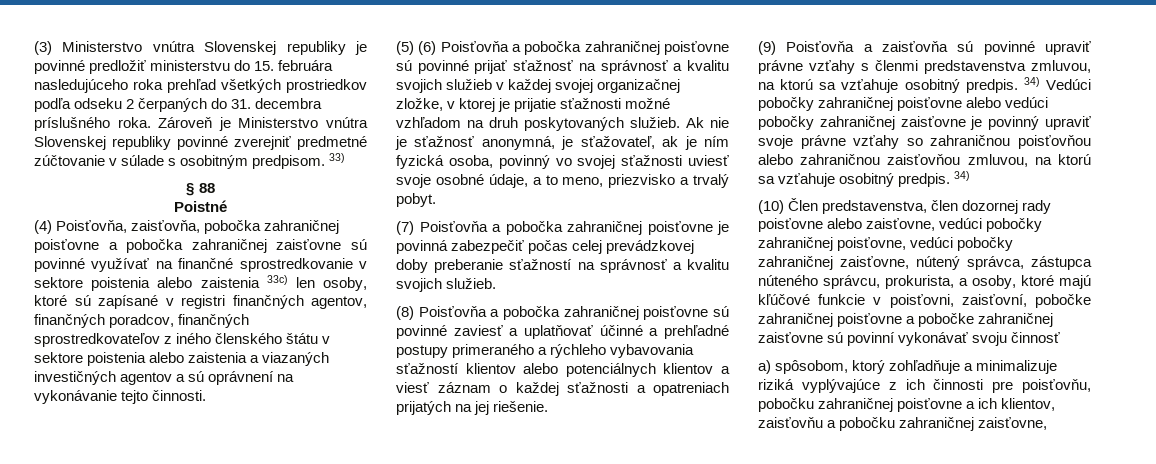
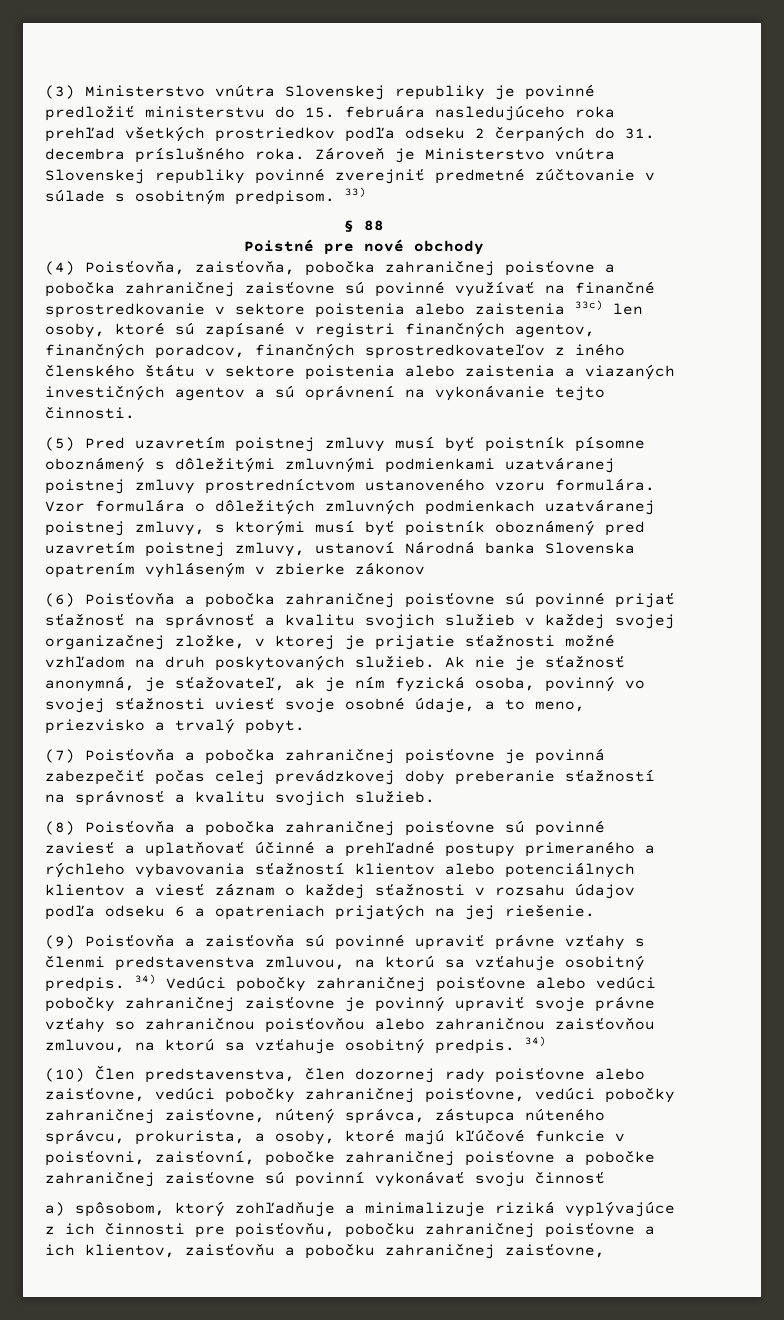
(227, 206) none -> [323,239,484,255] pre nové obchody
(414, 48) none -> [85,436,645,452] [45,457,615,473] [45,478,655,494] [45,499,655,515] [45,520,645,536] [45,541,635,557] [45,562,425,578] Pred uzavretím poistnej zmluvy musí byť poistník písomne oboznámený s dôležitými zmluvnými podmienkami uzatváranej poistnej zmluvy prostredníctvom ustanoveného vzoru formulára. Vzor formulára o dôležitých zmluvných podmienkach uzatváranej poistnej zmluvy, s ktorými musí byť poistník oboznámený pred uzavretím poistnej zmluvy, ustanoví Národná banka Slovenska opatrením vyhláseným v zbierke zákonov //
(628, 387) none -> [475,883,635,899] [45,905,185,920] v rozsahu údajov podľa odseku 6

